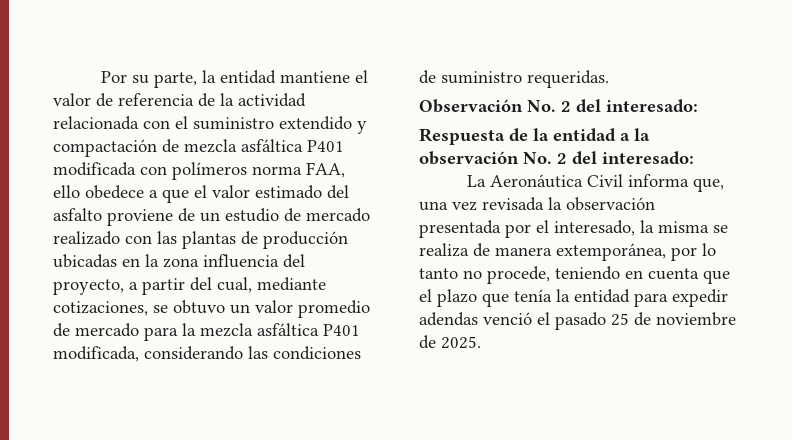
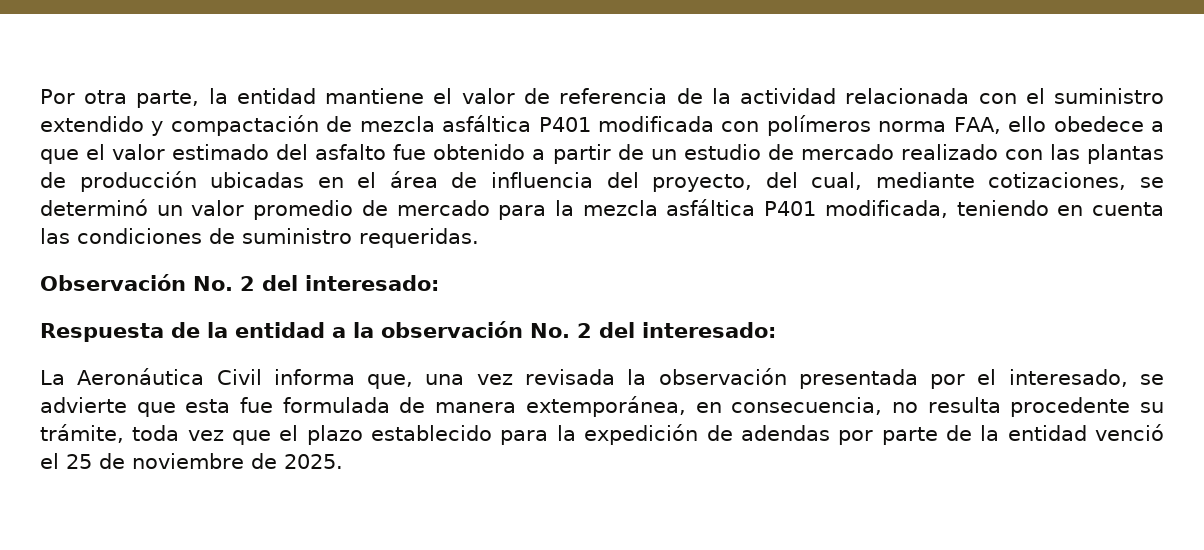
[131,75,149,84] su -> [84,90,128,104] otra
[107,209,173,226] proviene -> [393,144,611,164] fue obtenido a partir
[145,254,199,268] la zona -> [357,171,478,188] el área de
[129,278,185,295] a partir -> (753, 183) none
[173,300,225,314] obtuvo -> [40,199,148,216] determinó
[144,346,243,360] considerando -> [956,200,1164,216] teniendo en cuenta
[640,220,728,233] [419,243,716,261] [419,266,730,284] [419,289,728,307] [419,312,478,326] la misma se realiza de manera extemporánea, por lo tanto no procede, teniendo en cuenta que el plazo que tenía la entidad para expedir adendas -> [1140,374,1165,385] [40,396,1164,417] [40,424,1087,445] se advierte que esta fue formulada de manera extemporánea, en consecuencia, no resulta procedente su trámite, toda vez que el plazo establecido para la expedición de adendas por parte de la entidad
[555,312,606,330] pasado -> (59, 461) none

